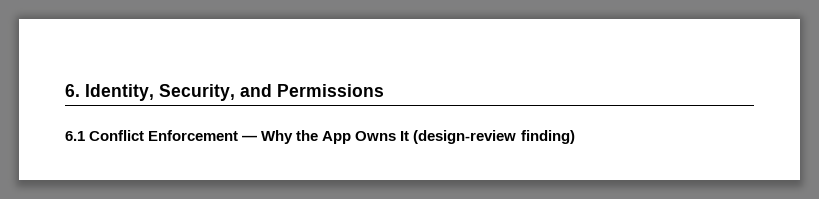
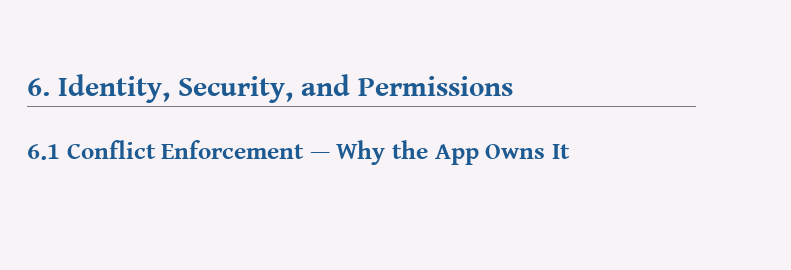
[413,130,575,144] (design-review finding) -> (570, 151) none

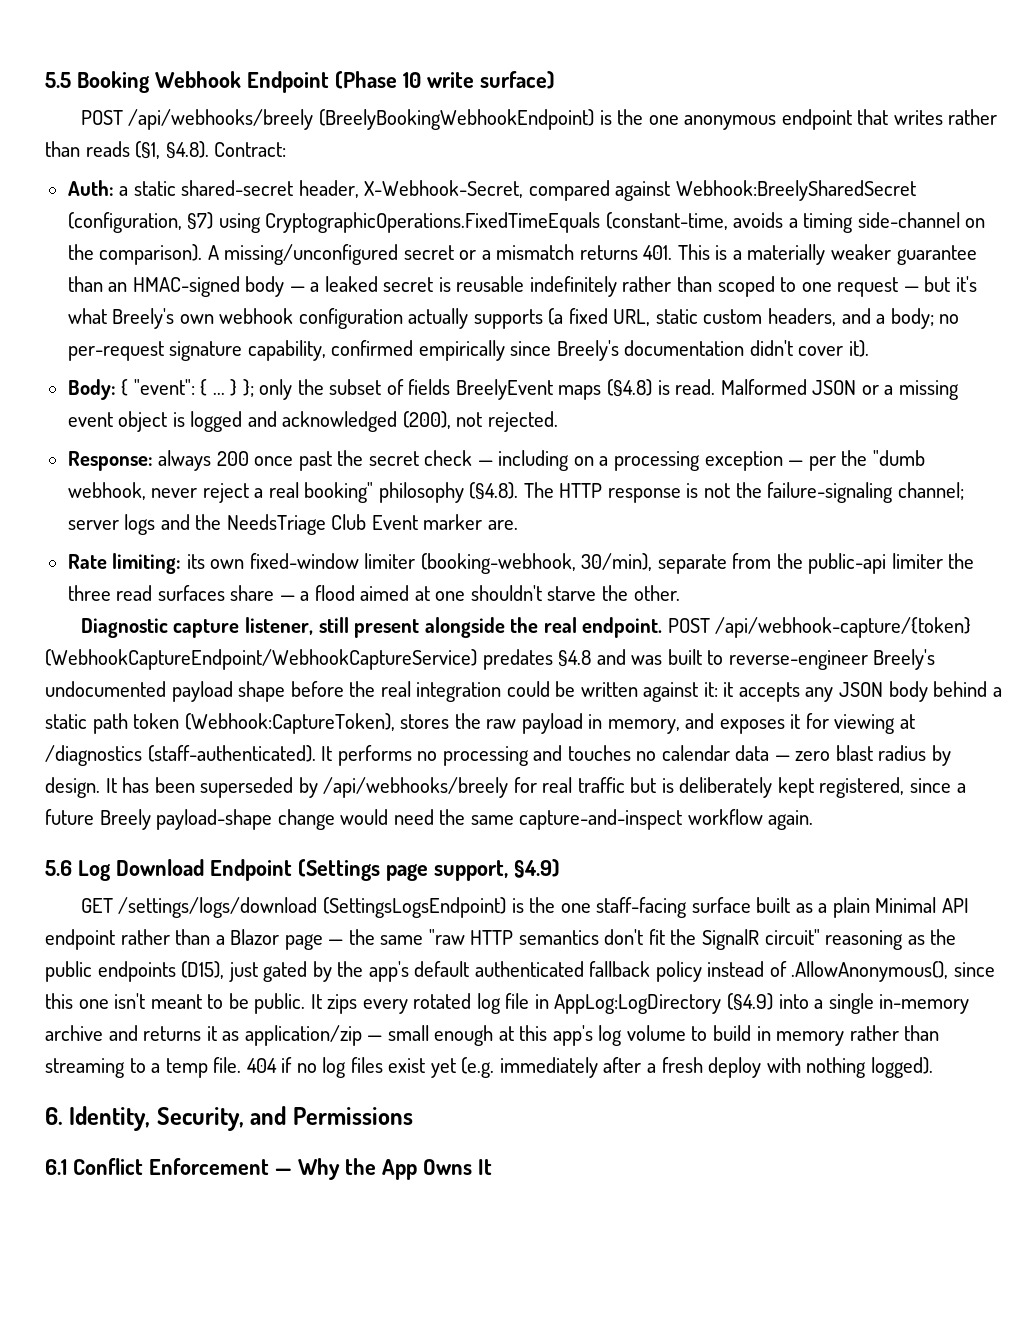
(27, 87) none -> [45,71,555,93] [80,109,998,130] [45,141,287,159] [67,180,916,201] [67,212,986,233] [67,244,977,265] [67,276,977,297] [67,308,960,329] [67,340,869,361] [67,379,959,400] [67,411,558,432] [67,450,925,471] [67,482,964,503] [67,514,518,535] [67,553,975,574] [67,585,681,601] [80,617,972,638] [45,649,936,670] [45,681,1002,702] [45,713,915,734] [45,745,952,766] [45,777,966,798] [45,809,814,830] [45,859,560,881] [80,897,969,918] [45,929,957,950] [45,961,996,982] [45,993,970,1014] [45,1025,940,1046] [45,1057,933,1078] 5.5 Booking Webhook Endpoint (Phase 10 write surface) // POST /api/webhooks/breely (BreelyBookingWebhookEndpoint) is the one anonymous endpoint that writes rather than reads (§1, §4.8). Contract: // Auth: a static shared-secret header, X-Webhook-Secret, compared against Webhook:BreelySharedSecret (configuration, §7) using CryptographicOperations.FixedTimeEquals (constant-time, avoids a timing side-channel on the comparison). A missing/unconfigured secret or a mismatch returns 401. This is a materially weaker guarantee than an HMAC-signed body — a leaked secret is reusable indefinitely rather than scoped to one request — but it's what Breely's own webhook configuration actually supports (a fixed URL, static custom headers, and a body; no per-request signature capability, confirmed empirically since Breely's documentation didn't cover it). // Body: { "event": { ... } }; only the subset of fields BreelyEvent maps (§4.8) is read. Malformed JSON or a missing event object is logged and acknowledged (200), not rejected. // Response: always 200 once past the secret check — including on a processing exception — per the "dumb webhook, never reject a real booking" philosophy (§4.8). The HTTP response is not the failure-signaling channel; server logs and the NeedsTriage Club Event marker are. // Rate limiting: its own fixed-window limiter (booking-webhook, 30/min), separate from the public-api limiter the three read surfaces share — a flood aimed at one shouldn't starve the other. // Diagnostic capture listener, still present alongside the real endpoint. POST /api/webhook-capture/{token} (WebhookCaptureEndpoint/WebhookCaptureService) predates §4.8 and was built to reverse-engineer Breely's undocumented payload shape before the real integration could be written against it: it accepts any JSON body behind a static path token (Webhook:CaptureToken), stores the raw payload in memory, and exposes it for viewing at /diagnostics (staff-authenticated). It performs no processing and touches no calendar data — zero blast radius by design. It has been superseded by /api/webhooks/breely for real traffic but is deliberately kept registered, since a future Breely payload-shape change would need the same capture-and-inspect workflow again. // 5.6 Log Download Endpoint (Settings page support, §4.9) // GET /settings/logs/download (SettingsLogsEndpoint) is the one staff-facing surface built as a plain Minimal API endpoint rather than a Blazor page — the same "raw HTTP semantics don't fit the SignalR circuit" reasoning as the public endpoints (D15), just gated by the app's default authenticated fallback policy instead of .AllowAnonymous(), since this one isn't meant to be public. It zips every rotated log file in AppLog:LogDirectory (§4.9) into a single in-memory archive and returns it as application/zip — small enough at this app's log volume to build in memory rather than streaming to a temp file. 404 if no log files exist yet (e.g. immediately after a fresh deploy with nothing logged). //

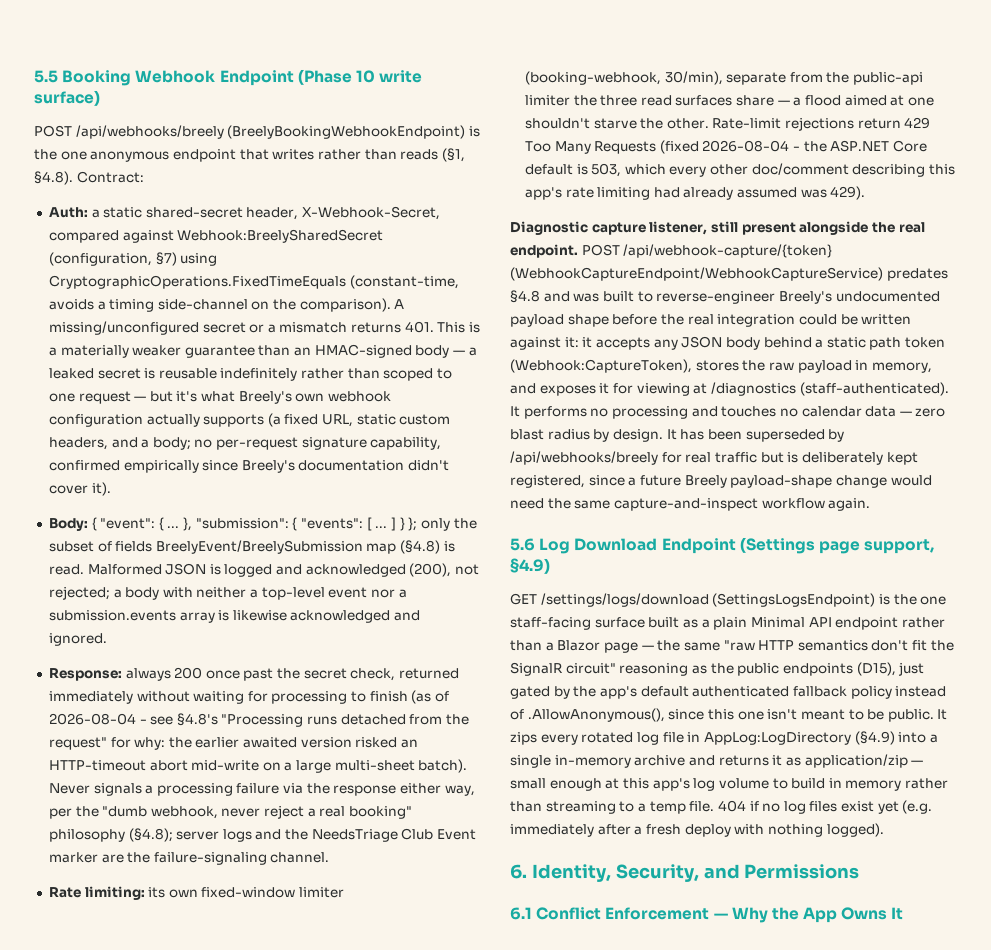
(225, 393) none -> [183,517,396,531] }, "submission": { "events": [ ... ]
[455,379,602,400] BreelyEvent maps -> [155,540,397,554] BreelyEvent/BreelySubmission map
[861,380,959,400] [67,411,168,432] or a missing event object -> (207, 569) none
[487,411,558,432] rejected. -> [48,586,407,600] [48,610,421,623] [48,633,107,646] rejected; a body with neither a top-level event nor a submission.events array is likewise acknowledged and ignored.
[424,450,804,471] check — including on a processing exception — -> [350,668,460,681] [48,690,450,704] [48,713,470,727] [48,737,419,750] [48,759,468,773] [48,783,475,796] check, returned immediately without waiting for processing to finish (as of 2026-08-04 - see §4.8's "Processing runs detached from the request" for why: the earlier awaited version risked an HTTP-timeout abort mid-write on a large multi-sheet batch). Never signals a processing failure via the response either way,
[469,482,964,503] (§4.8). The HTTP response is not the failure-signaling channel; -> [128,828,173,842] (§4.8);
[487,520,518,530] are. -> [101,852,330,865] are the failure-signaling channel.
(681, 593) none -> [712,117,931,131] [524,140,928,154] [524,163,956,177] [524,186,866,200] Rate-limit rejections return 429 Too Many Requests (fixed 2026-08-04 - the ASP.NET Core default is 503, which every other doc/comment describing this app's rate limiting had already assumed was 429).

